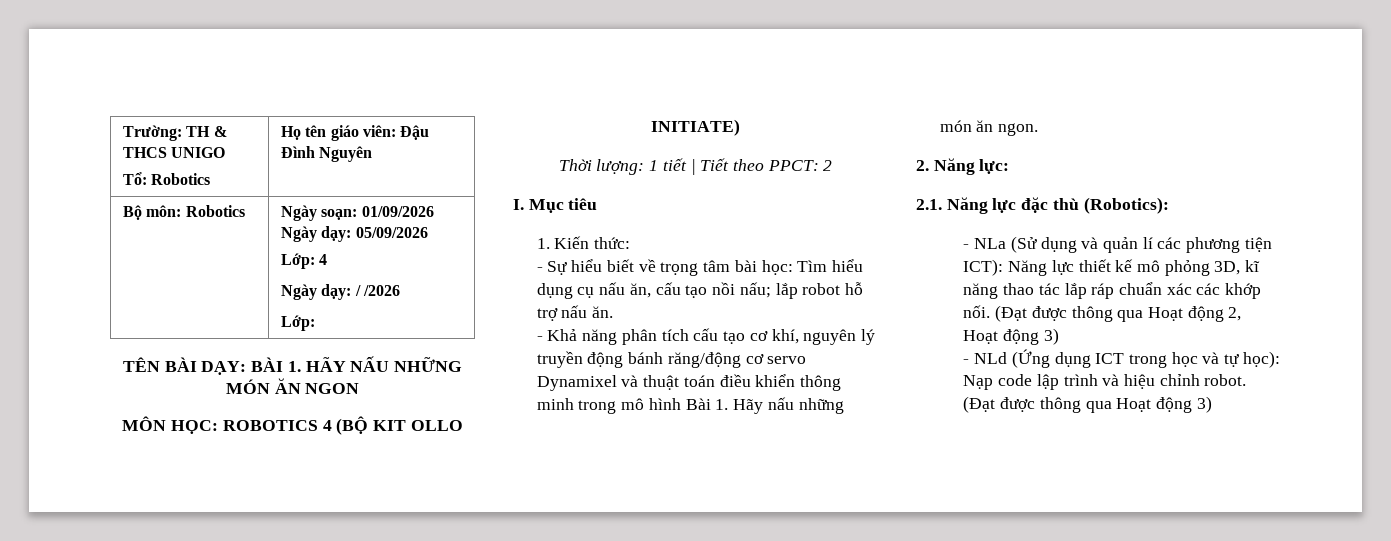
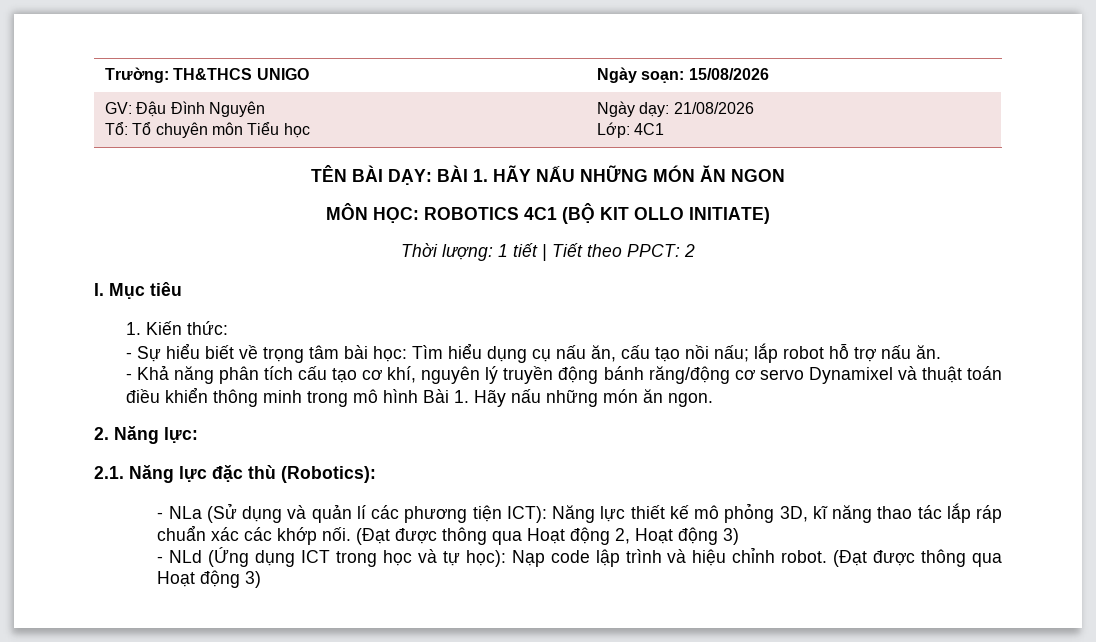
[186,126,227,137] [123,147,226,158] [123,172,211,185] [281,125,430,141] [281,146,373,162] [123,205,245,220] [281,205,434,221] [281,226,428,242] [281,253,328,269] [281,284,400,300] [281,315,316,331] TH & THCS UNIGO // Tổ: Robotics | Họ tên giáo viên: Đậu Đình Nguyên // Bộ môn: Robotics | Ngày soạn: 01/09/2026 Ngày dạy: 05/09/2026 // Lớp: 4 // Ngày dạy: / /2026 // Lớp: -> [173,68,309,80] [596,67,769,83] [104,101,265,117] [104,122,310,138] [596,101,754,117] [596,122,665,138] TH&THCS UNIGO | Ngày soạn: 15/08/2026 // GV: Đậu Đình Nguyên // Tổ: Tổ chuyên môn Tiểu học | Ngày dạy: 21/08/2026 // Lớp: 4C1
[322,420,332,431] 4 -> [524,207,557,220] 4C1

